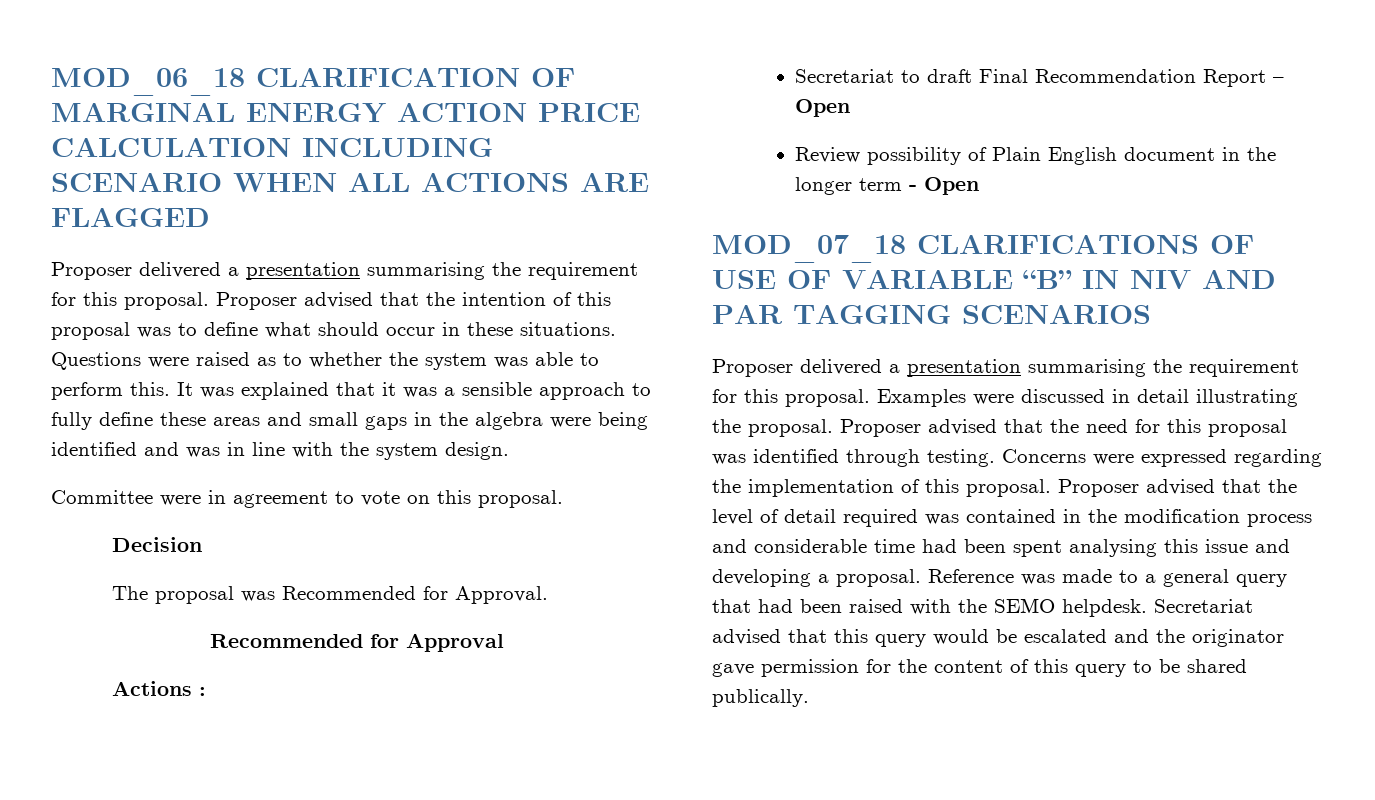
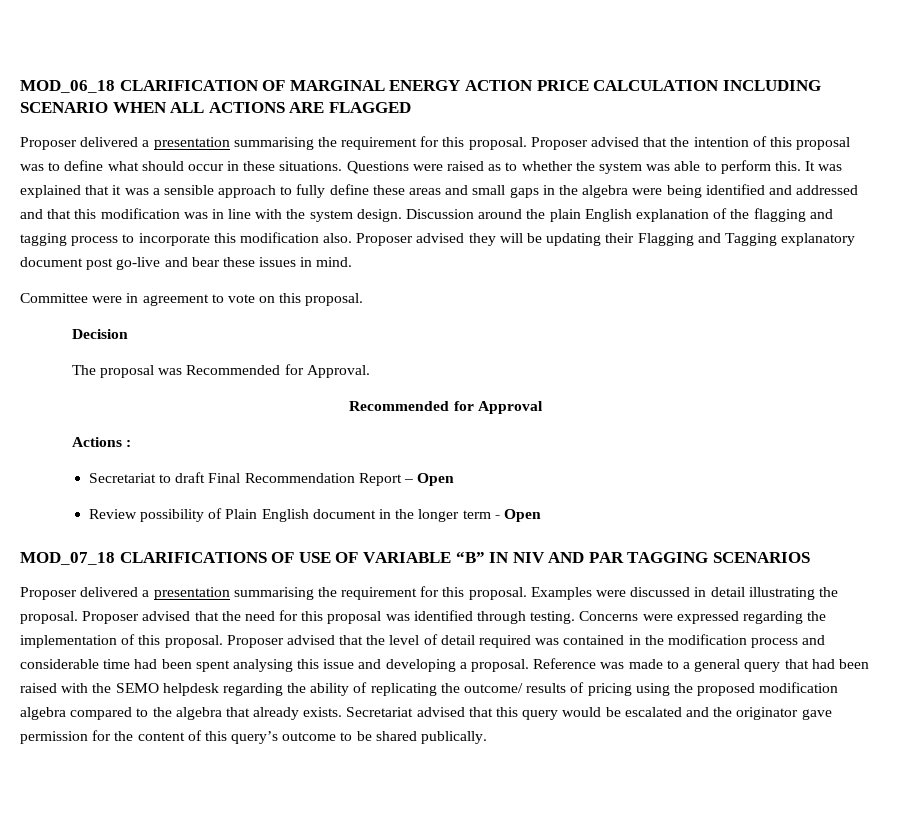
(179, 449) none -> [796,185,859,195] [20,208,180,219] addressed and that this modification
(509, 451) none -> [406,208,833,222] [20,232,856,246] [20,257,353,270] Discussion around the plain English explanation of the flagging and tagging process to incorporate this modification also. Proposer advised they will be updating their Flagging and Tagging explanatory document post go-live and bear these issues in mind.
[1062,599,1147,617] helpdesk. -> [162,682,839,696] [20,707,343,720] helpdesk regarding the ability of replicating the outcome/ results of pricing using the proposed modification algebra compared to the algebra that already exists.
[1075,664,1126,677] query -> [231,731,337,744] query’s outcome

